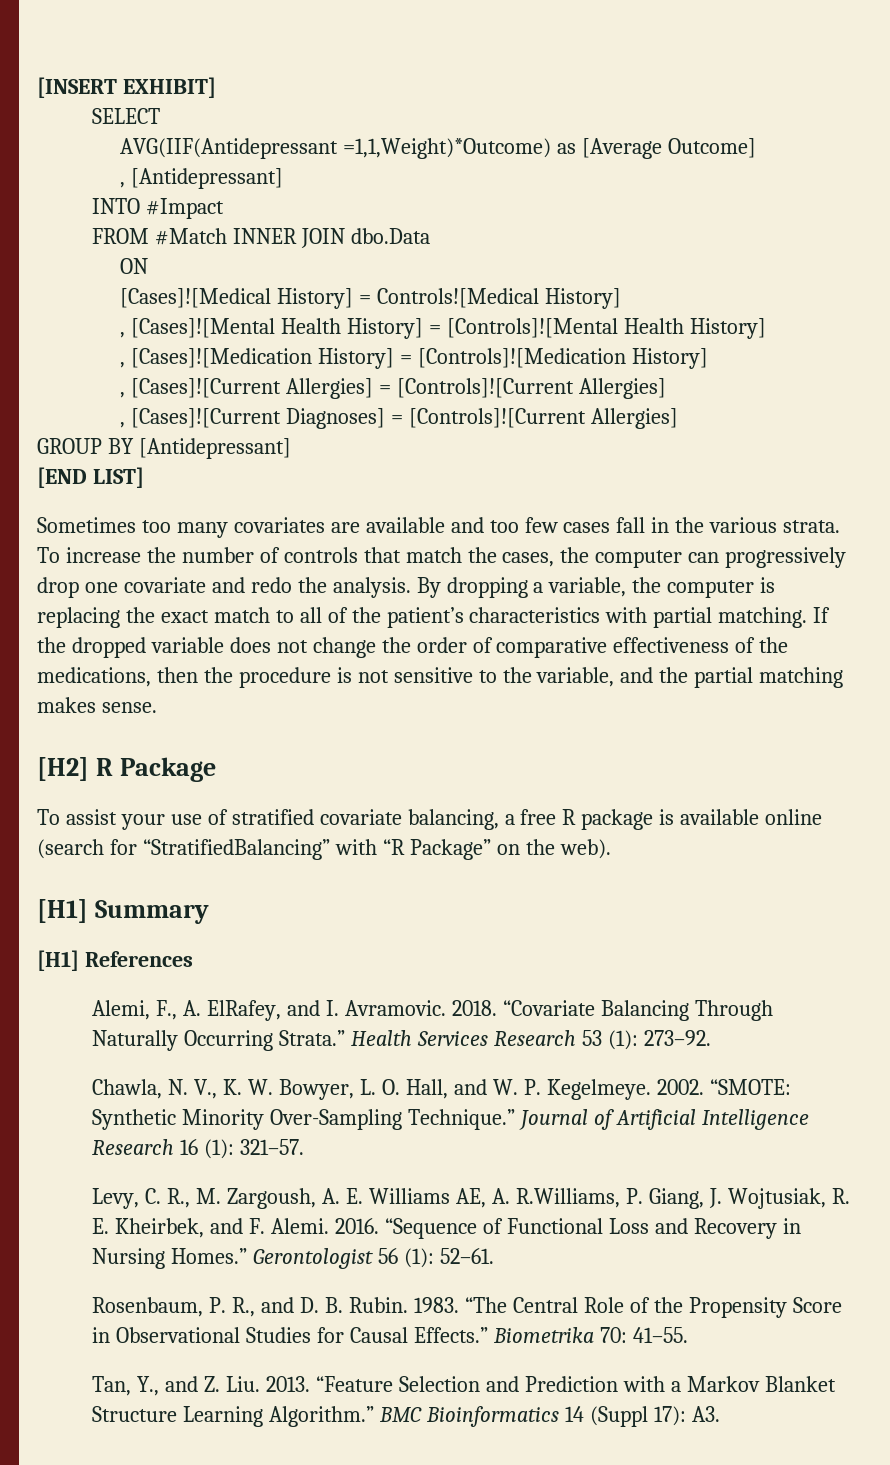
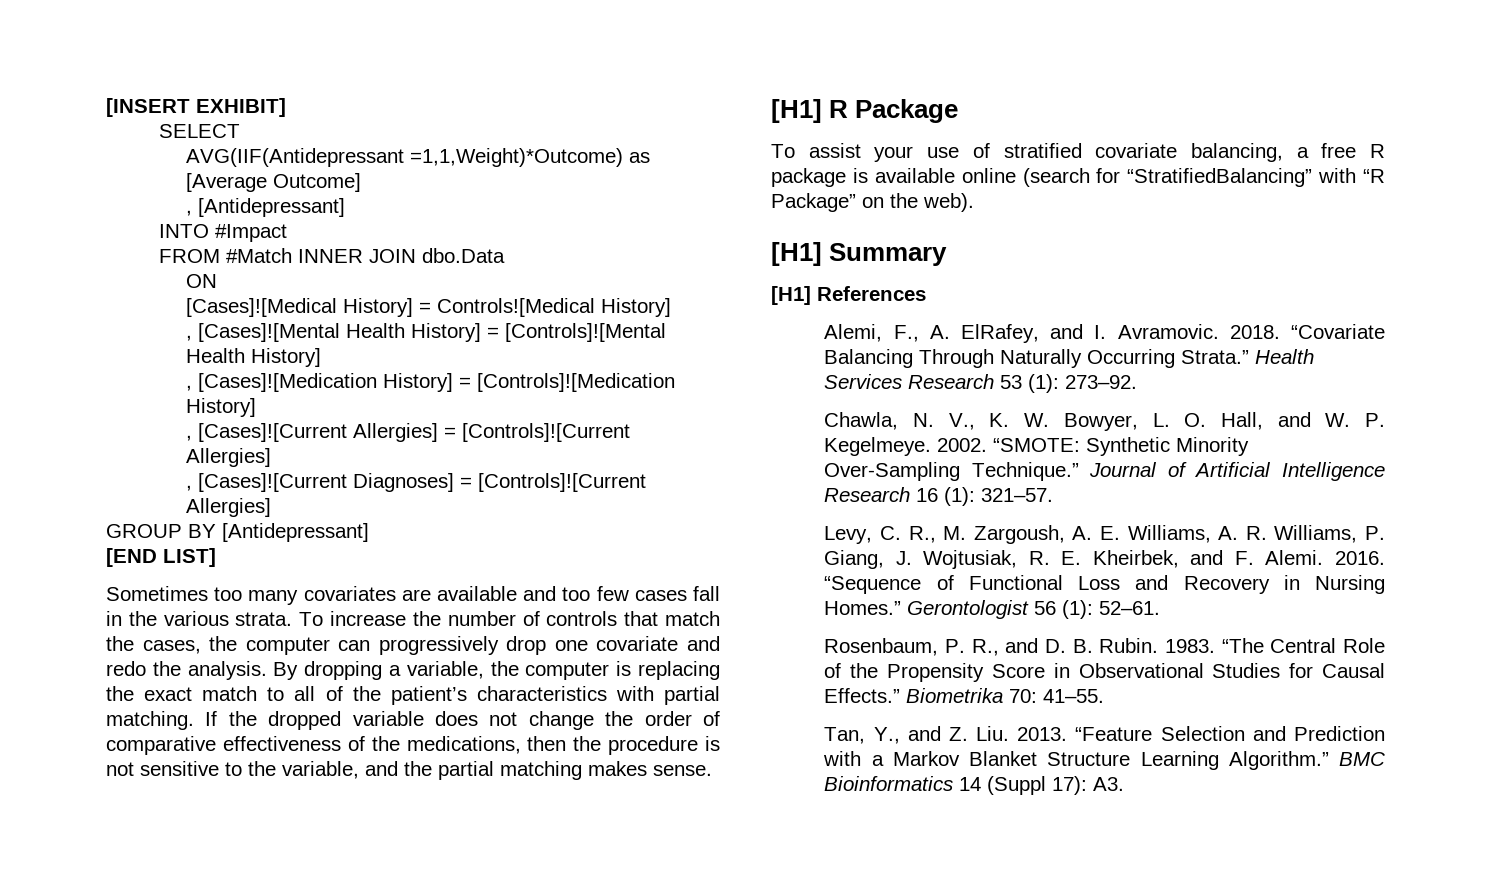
[37,757,89,781] [H2] -> [771,99,822,123] [H1]
[368,1188,620,1208] Williams AE, A. R.Williams, -> [1127,525,1358,543] Williams, A. R. Williams,

